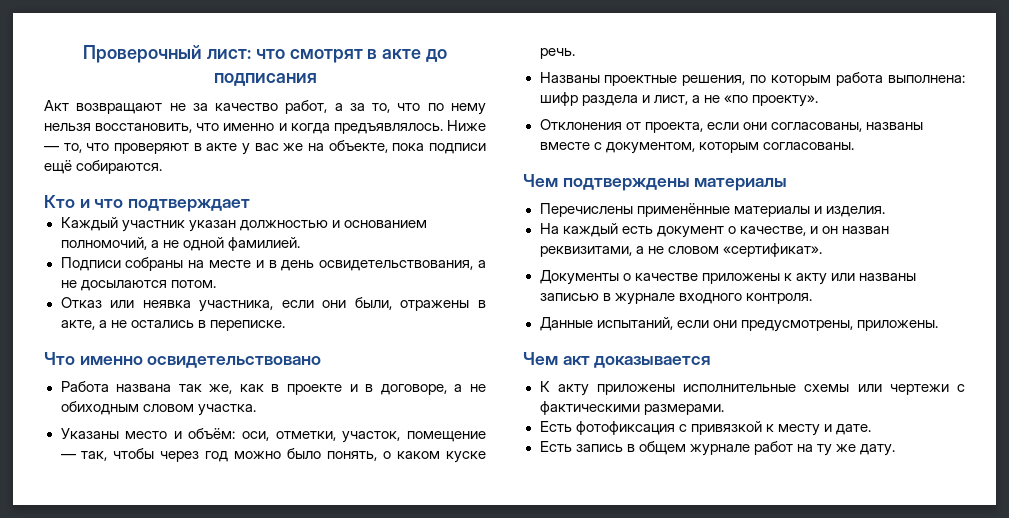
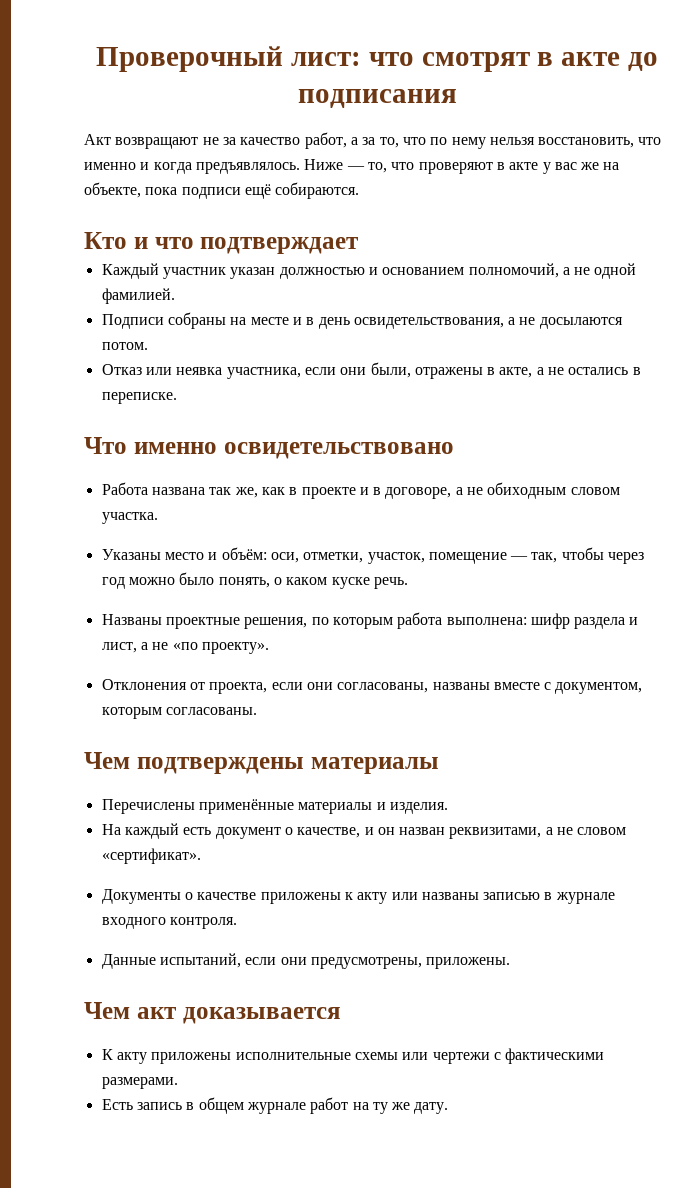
[539,421,871,436] // Есть фотофиксация с привязкой к месту и дате. -> (178, 1083) none

